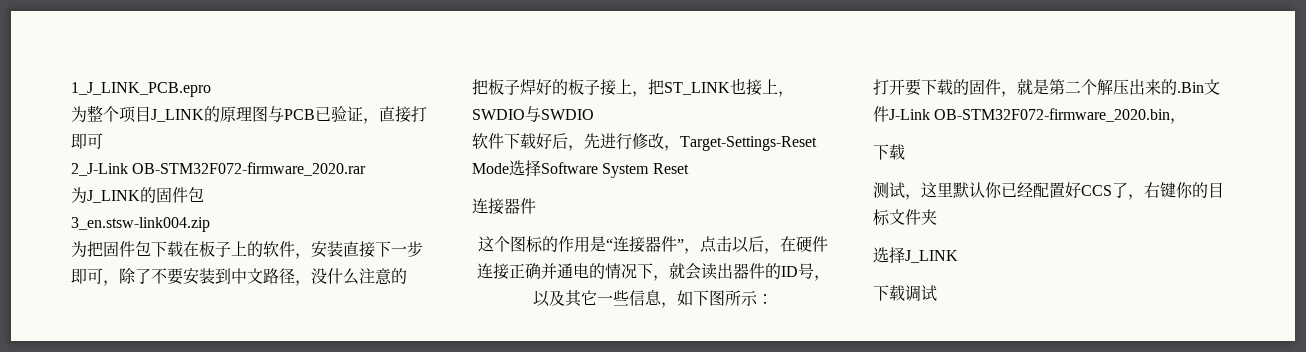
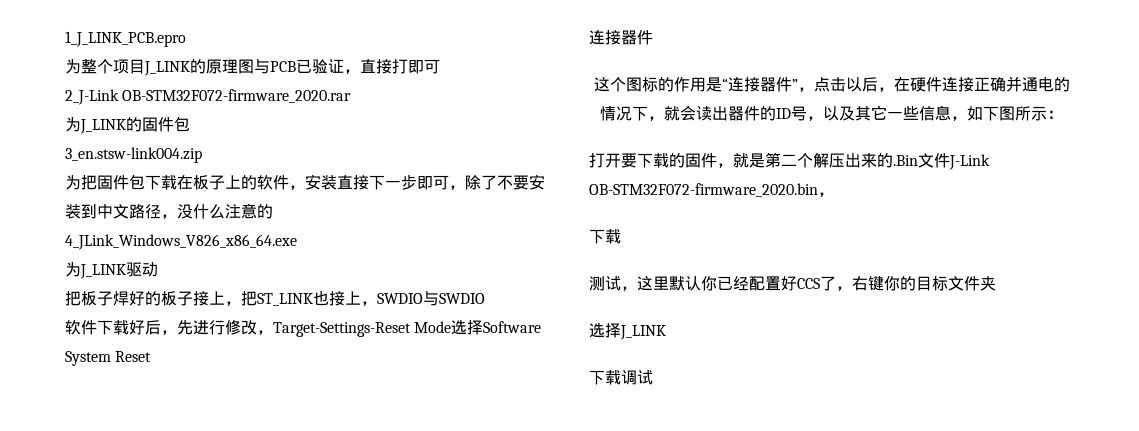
(407, 276) none -> [65,234,297,250] [65,262,158,279] // 4_JLink_Windows_V826_x86_64.exe // 为J_LINK驱动

